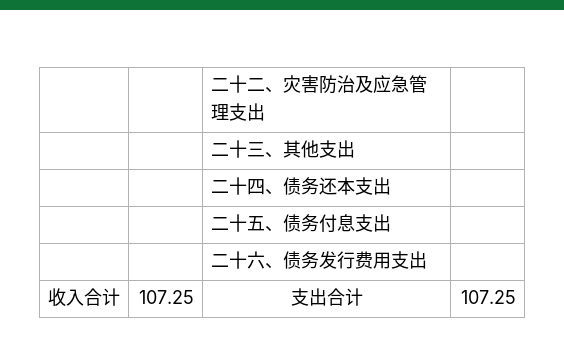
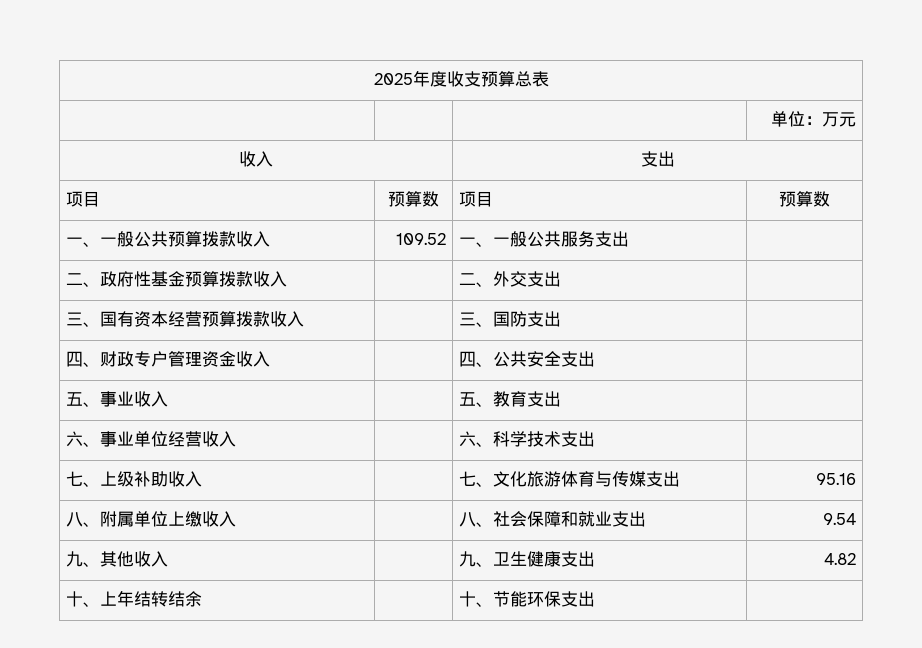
[210,75,427,94] [210,103,265,121] [210,140,355,158] [210,177,391,195] [210,214,391,233] [210,251,427,269] [48,288,120,307] [139,290,195,304] [290,288,363,306] [461,290,517,304] | | 二十二、灾害防治及应急管理支出 | // | | 二十三、其他支出 | // | | 二十四、债务还本支出 | // | | 二十五、债务付息支出 | // | | 二十六、债务发行费用支出 | // 收入合计 | 107.25 | 支出合计 | 107.25 -> [373,70,549,87] [770,111,856,127] [239,151,273,167] [640,151,675,167] [66,191,101,207] [388,191,439,207] [459,191,494,207] [779,191,830,207] [66,231,271,247] [395,233,446,245] [459,231,630,247] [66,271,288,287] [459,271,562,287] [66,311,305,327] [459,311,562,327] [66,351,271,367] [459,351,596,367] [66,391,169,407] [459,391,562,407] [66,431,237,447] [459,431,596,447] [66,471,203,487] [459,471,681,487] [815,473,856,485] [66,511,237,527] [459,511,647,527] [822,513,856,525] [66,551,169,567] [459,551,596,567] [823,553,856,565] [66,590,203,607] [459,591,596,607] 2025年度收支预算总表 // | | | 单位：万元 // 收入 | 支出 // 项目 | 预算数 | 项目 | 预算数 // 一、一般公共预算拨款收入 | 109.52 | 一、一般公共服务支出 | // 二、政府性基金预算拨款收入 | | 二、外交支出 | // 三、国有资本经营预算拨款收入 | | 三、国防支出 | // 四、财政专户管理资金收入 | | 四、公共安全支出 | // 五、事业收入 | | 五、教育支出 | // 六、事业单位经营收入 | | 六、科学技术支出 | // 七、上级补助收入 | | 七、文化旅游体育与传媒支出 | 95.16 // 八、附属单位上缴收入 | | 八、社会保障和就业支出 | 9.54 // 九、其他收入 | | 九、卫生健康支出 | 4.82 // 十、上年结转结余 | | 十、节能环保支出 |

